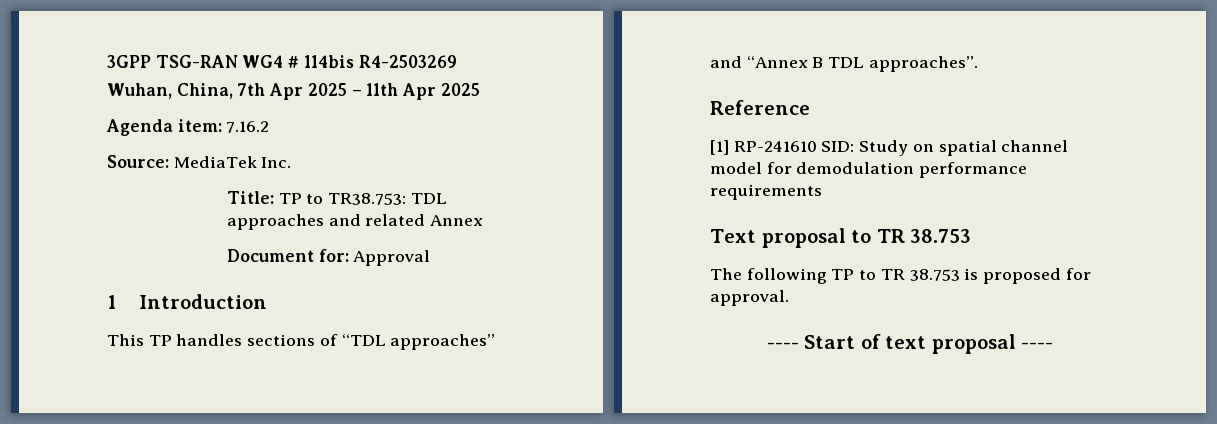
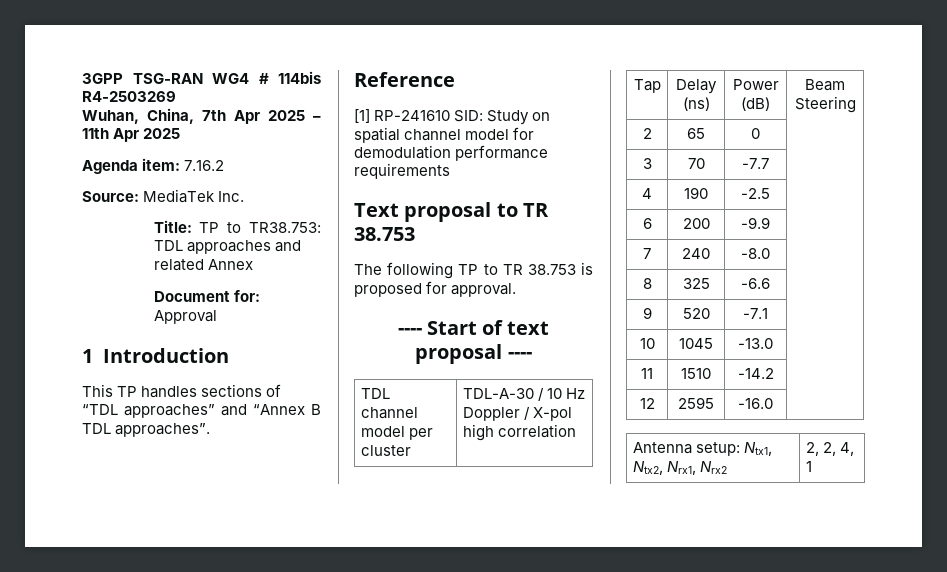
(1054, 345) none -> [360,388,390,399] [360,407,418,419] [360,426,434,440] [360,445,411,456] [462,387,586,401] [462,406,573,421] [462,424,577,441] [633,79,661,93] [676,79,717,94] [682,97,710,111] [732,79,779,90] [741,97,770,111] [805,79,845,91] [794,96,856,113] [642,128,652,139] [687,128,705,139] [751,128,760,139] [642,158,652,169] [687,158,705,169] [742,158,769,169] [642,188,652,199] [684,187,708,199] [741,188,770,199] [642,218,652,229] [682,218,710,229] [741,217,770,229] [643,248,651,259] [682,248,710,259] [741,248,770,259] [642,278,652,289] [682,278,710,289] [741,278,770,289] [642,307,652,319] [682,308,710,319] [743,308,768,319] [639,338,655,349] [679,338,713,349] [738,338,773,349] [641,368,653,379] [681,368,711,379] [737,368,774,379] [639,398,655,409] [678,397,714,409] [738,398,773,409] [632,442,773,456] [632,461,728,475] [805,442,855,456] [805,461,812,472] // TDL channel model per cluster | TDL-A-30 / 10 Hz Doppler / X-pol high correlation // Tap | Delay (ns) | Power (dB) | Beam Steering // 2 | 65 | 0 | // 3 | 70 | -7.7 | // 4 | 190 | -2.5 | // 6 | 200 | -9.9 | // 7 | 240 | -8.0 | // 8 | 325 | -6.6 | // 9 | 520 | -7.1 | // 10 | 1045 | -13.0 | // 11 | 1510 | -14.2 | // 12 | 2595 | -16.0 | // Antenna setup: Ntx1, Ntx2, Nrx1, Nrx2 | 2, 2, 4, 1

